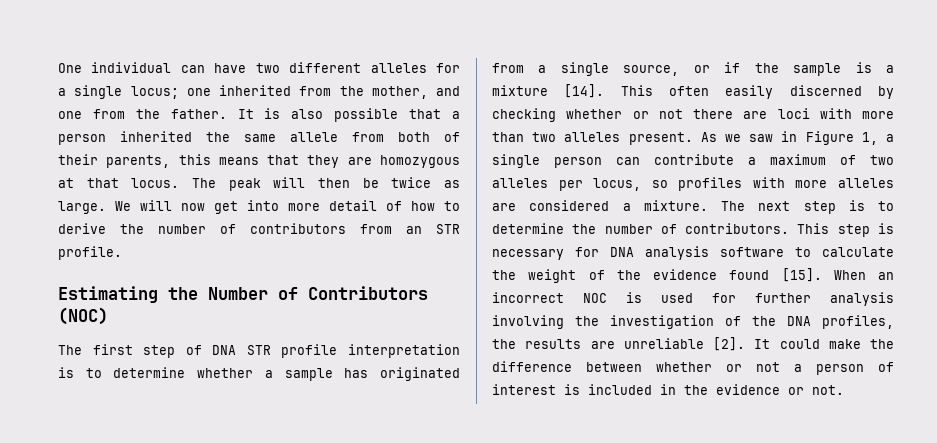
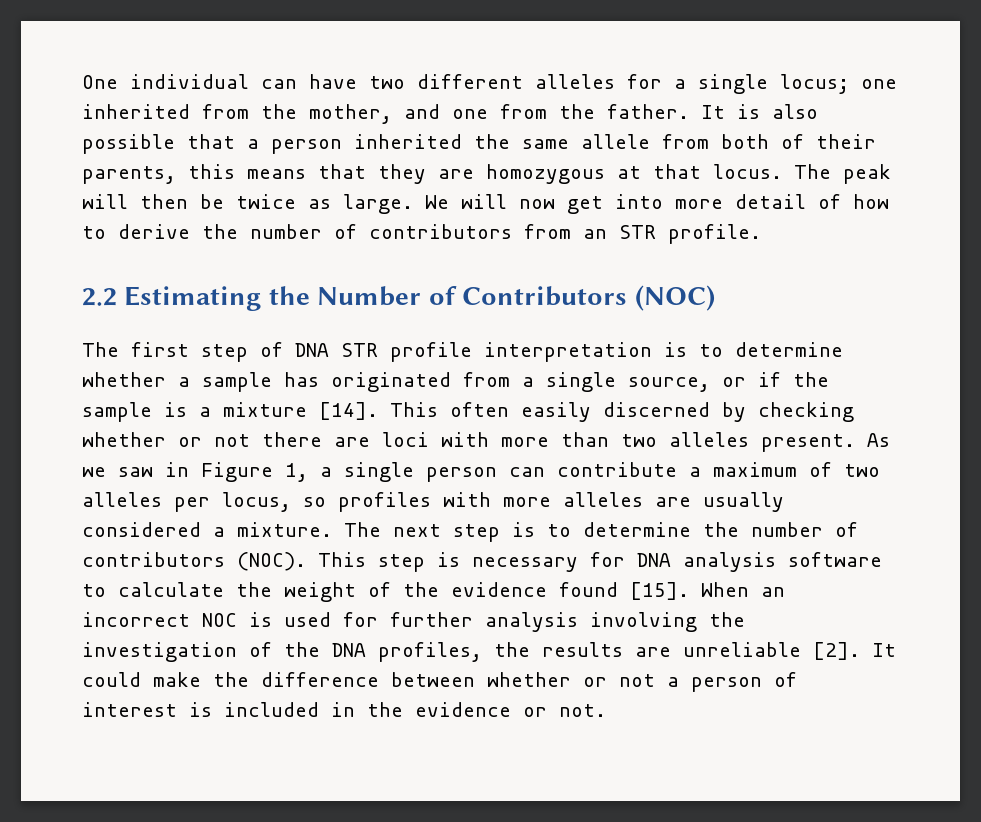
(122, 253) none -> [82,288,117,306] 2.2
(516, 207) none -> [703,492,784,512] usually
[685,223,790,234] contributors. -> [82,552,306,571] contributors (NOC).

